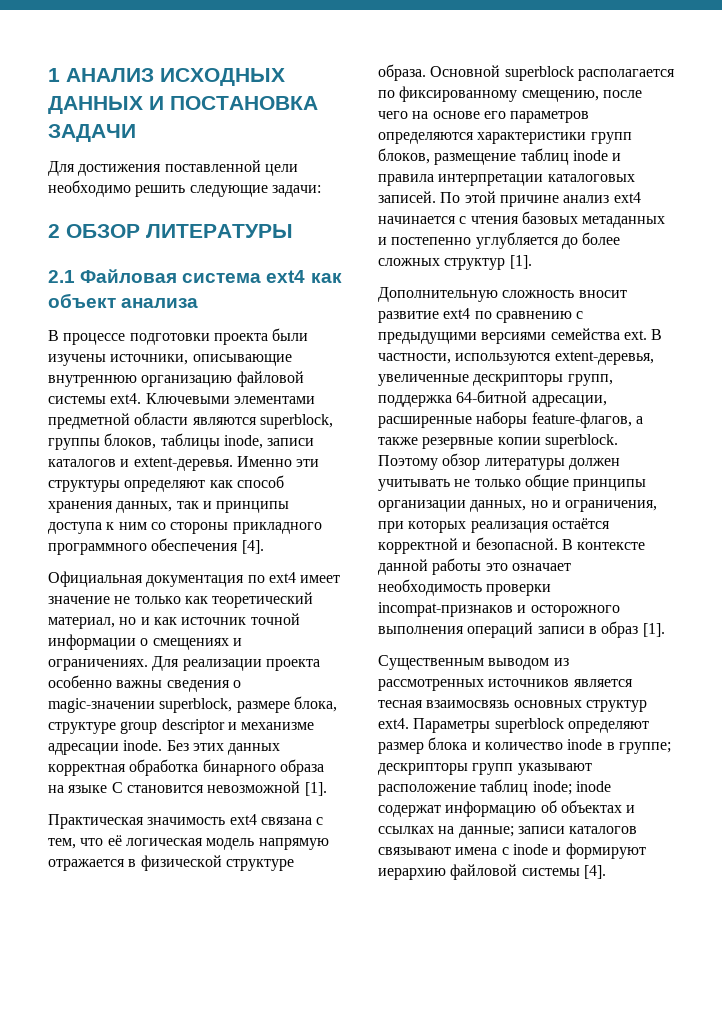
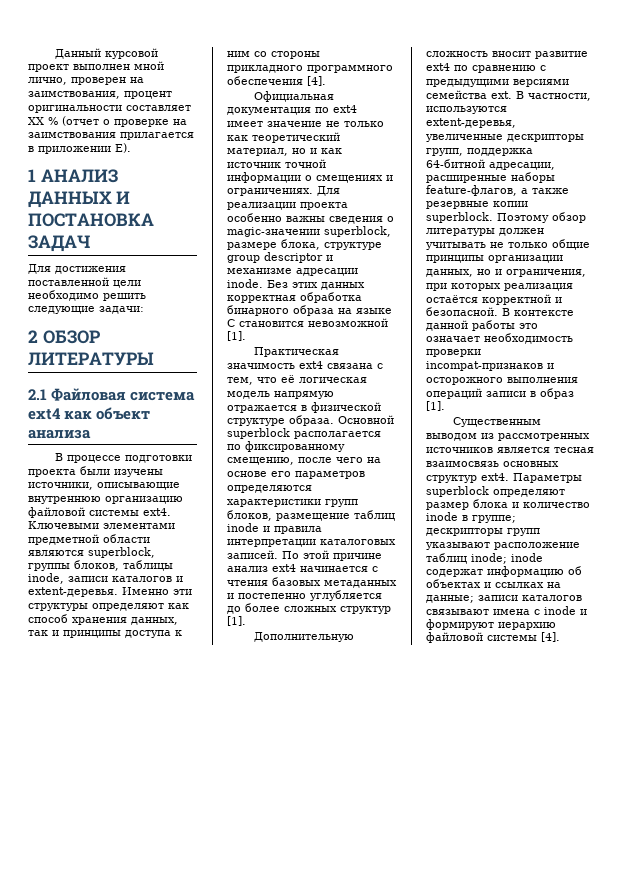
(48, 75) none -> [54,48,158,59] [28,61,164,72] [28,77,144,85] [28,91,172,99] [28,105,191,113] [28,116,187,127] [28,132,194,140] [28,143,131,154] Данный курсовой проект выполнен мной лично, проверен на заимствования, процент оригинальности составляет ХХ % (отчет о проверке на заимствования прилагается в приложении Е). //
[160,68,285,86] ИСХОДНЫХ -> (118, 176) none
[48,124,136,142] ЗАДАЧИ -> [28,235,90,252] ЗАДАЧ

